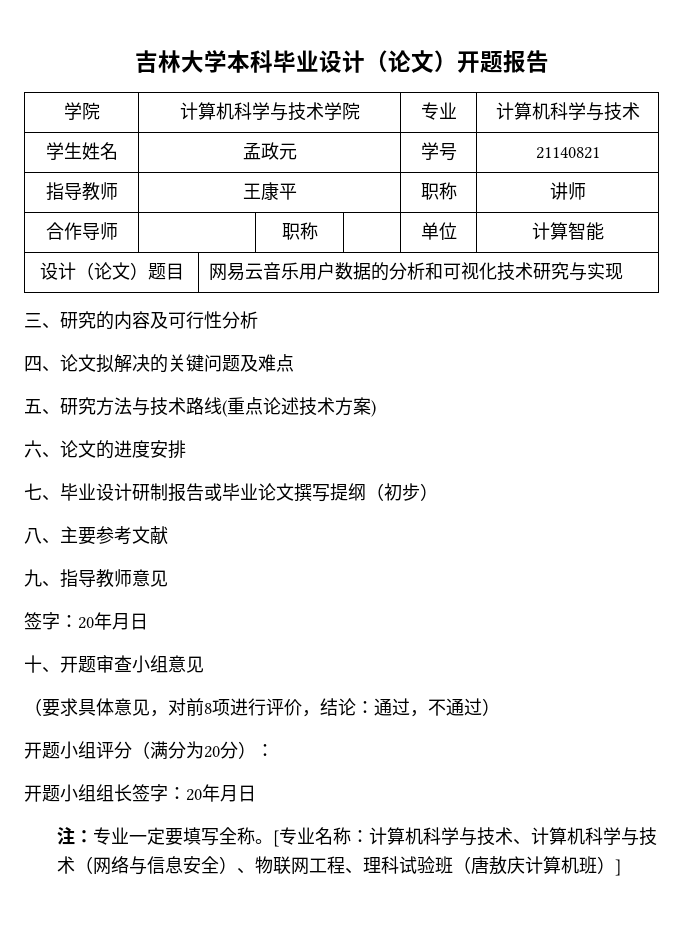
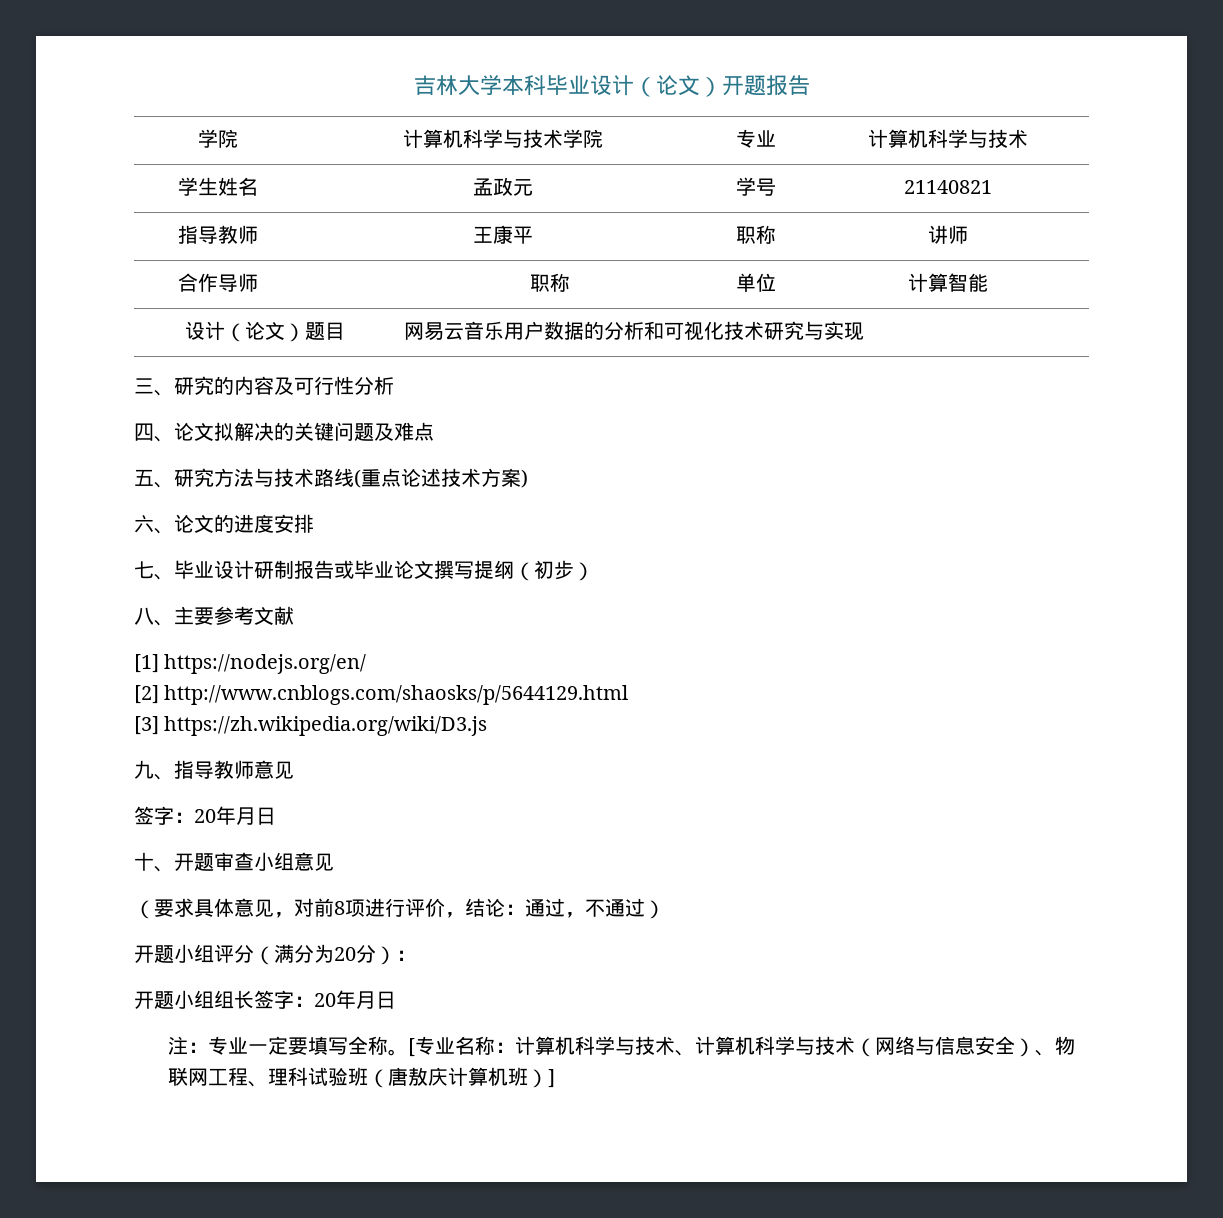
(168, 535) none -> [134,654,367,674] [134,685,629,705] [134,716,488,736] // [1] https://nodejs.org/en/ // [2] http://www.cnblogs.com/shaosks/p/5644129.html // [3] https://zh.wikipedia.org/wiki/D3.js

